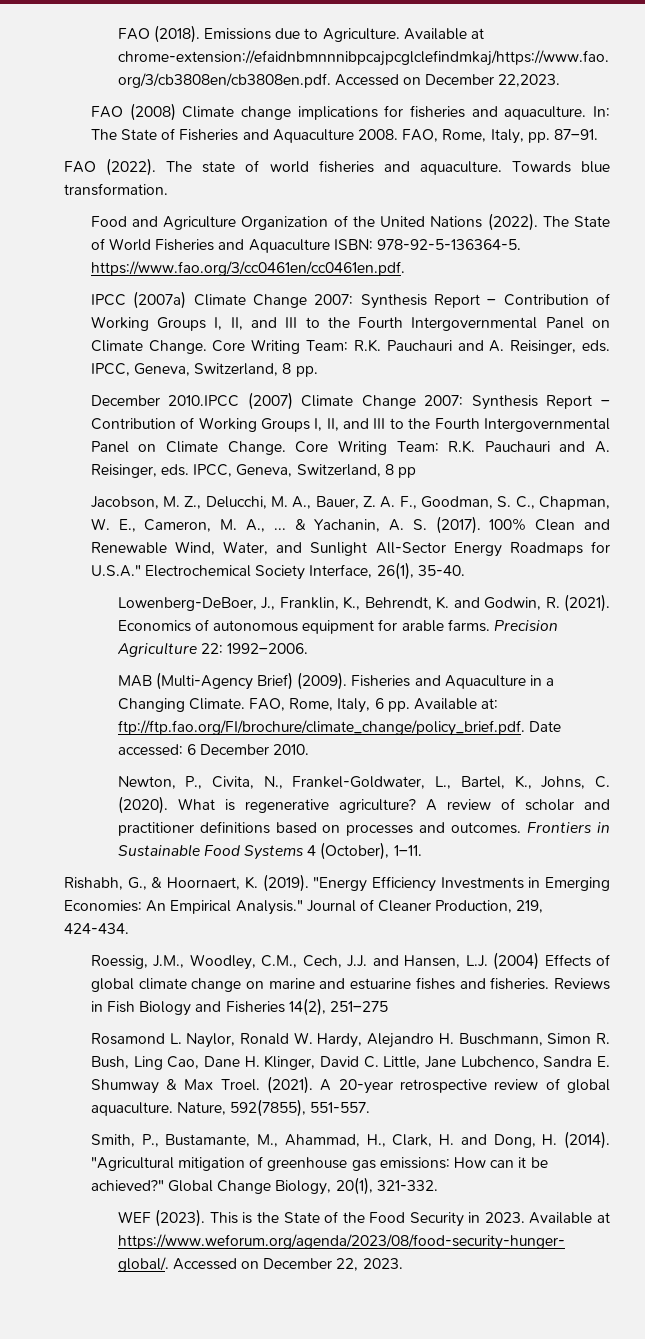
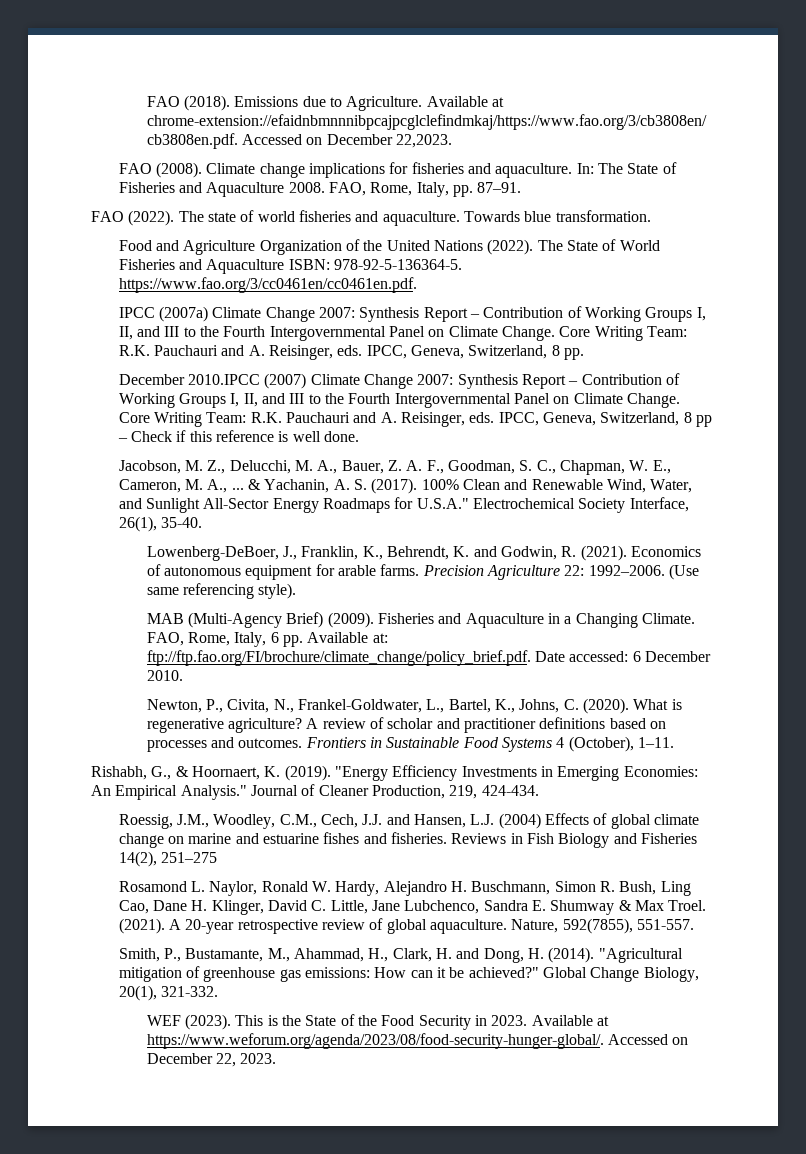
[129,103,176,121] (2008) -> [156,162,203,178] (2008).
(416, 472) none -> [117,430,360,442] – Check if this reference is well done.
(309, 648) none -> [668,564,699,580] [146,583,297,599] (Use same referencing style).

